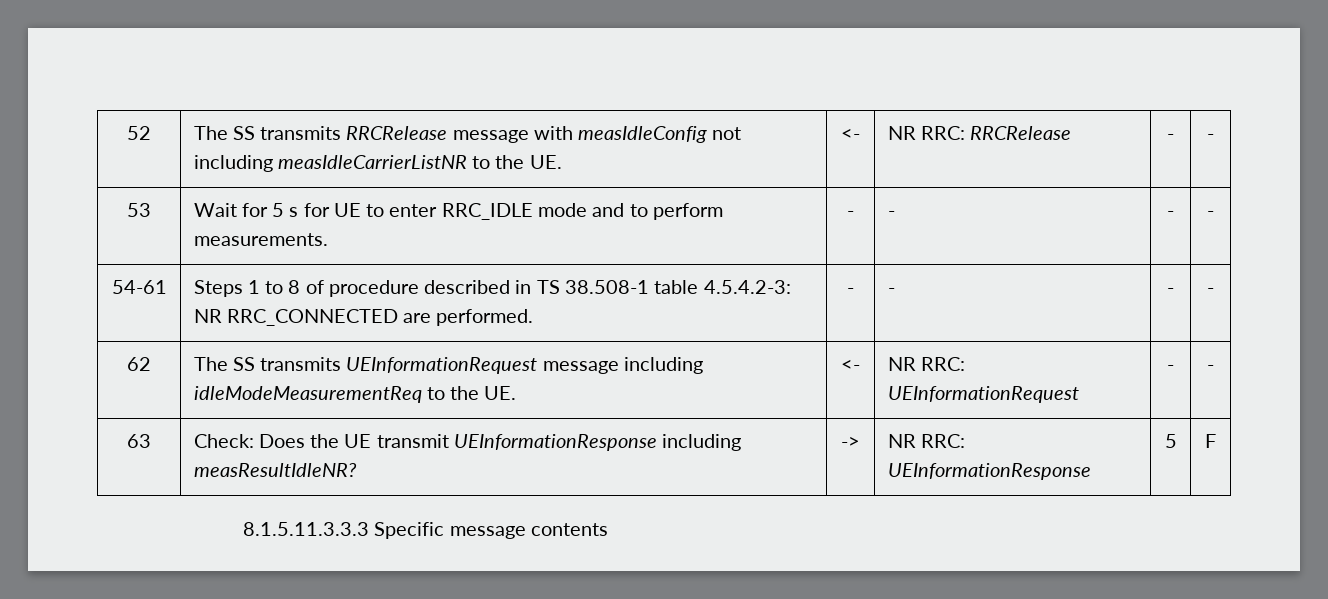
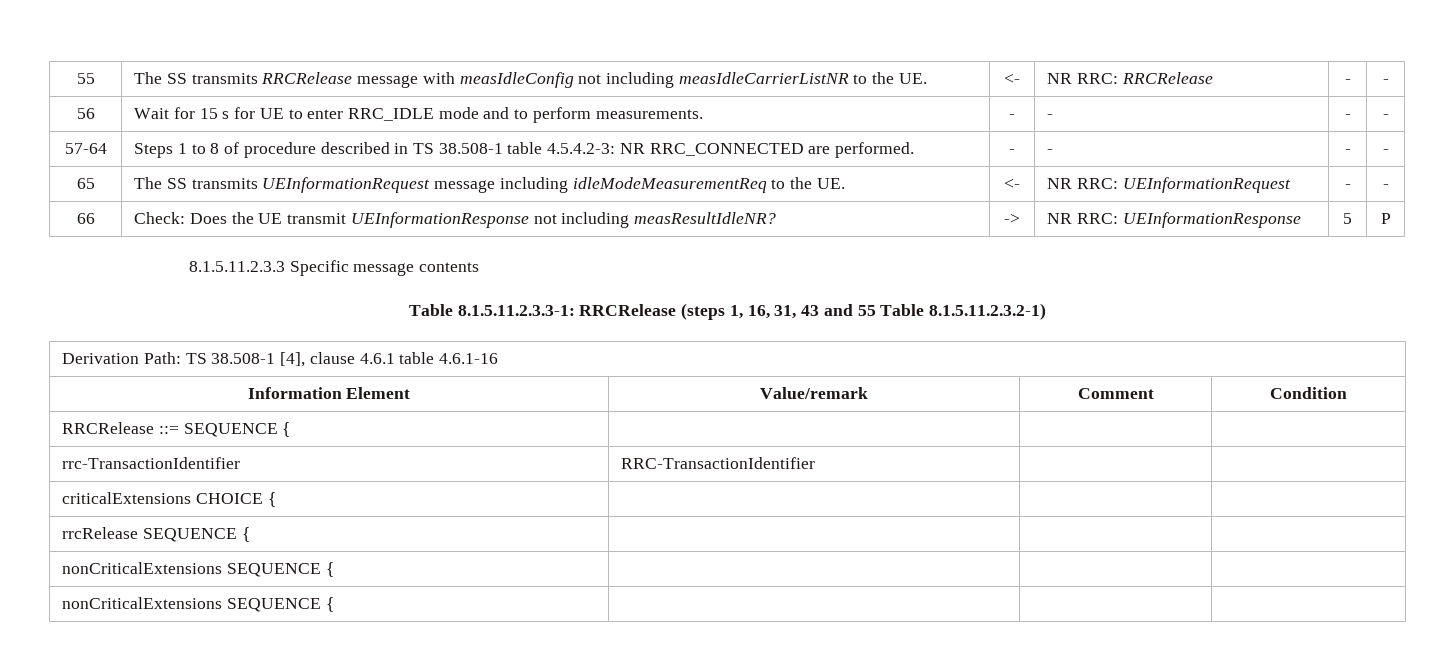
[127,126,151,140] 52 -> [76,73,95,84] 55
[127,203,151,217] 53 -> [76,108,95,119] 56
[272,203,285,217] 5 -> [199,108,218,119] 15
[111,280,167,294] 54-61 -> [64,143,107,154] 57-64
[127,357,151,371] 62 -> [76,178,95,189] 65
[127,434,151,448] 63 -> [76,213,95,224] 66
(657, 442) none -> [533,214,557,224] not
[1205,434,1216,448] [243,522,370,536] F // 8.1.5.11.3.3.3 -> [1380,213,1391,224] [188,261,285,272] P // 8.1.5.11.2.3.3
(608, 529) none -> [409,303,1046,320] [62,352,499,367] [247,387,411,399] [760,387,868,399] [1077,388,1154,399] [1270,387,1347,399] [62,422,291,437] [62,457,241,469] [621,457,816,469] [62,492,276,507] [62,527,250,542] [62,562,334,577] [62,597,334,612] // Table 8.1.5.11.2.3.3-1: RRCRelease (steps 1, 16, 31, 43 and 55 Table 8.1.5.11.2.3.2-1) // Derivation Path: TS 38.508-1 [4], clause 4.6.1 table 4.6.1-16 // Information Element | Value/remark | Comment | Condition // RRCRelease ::= SEQUENCE { | | | // rrc-TransactionIdentifier | RRC-TransactionIdentifier | | // criticalExtensions CHOICE { | | | // rrcRelease SEQUENCE { | | | // nonCriticalExtensions SEQUENCE { | | | // nonCriticalExtensions SEQUENCE { | | |

